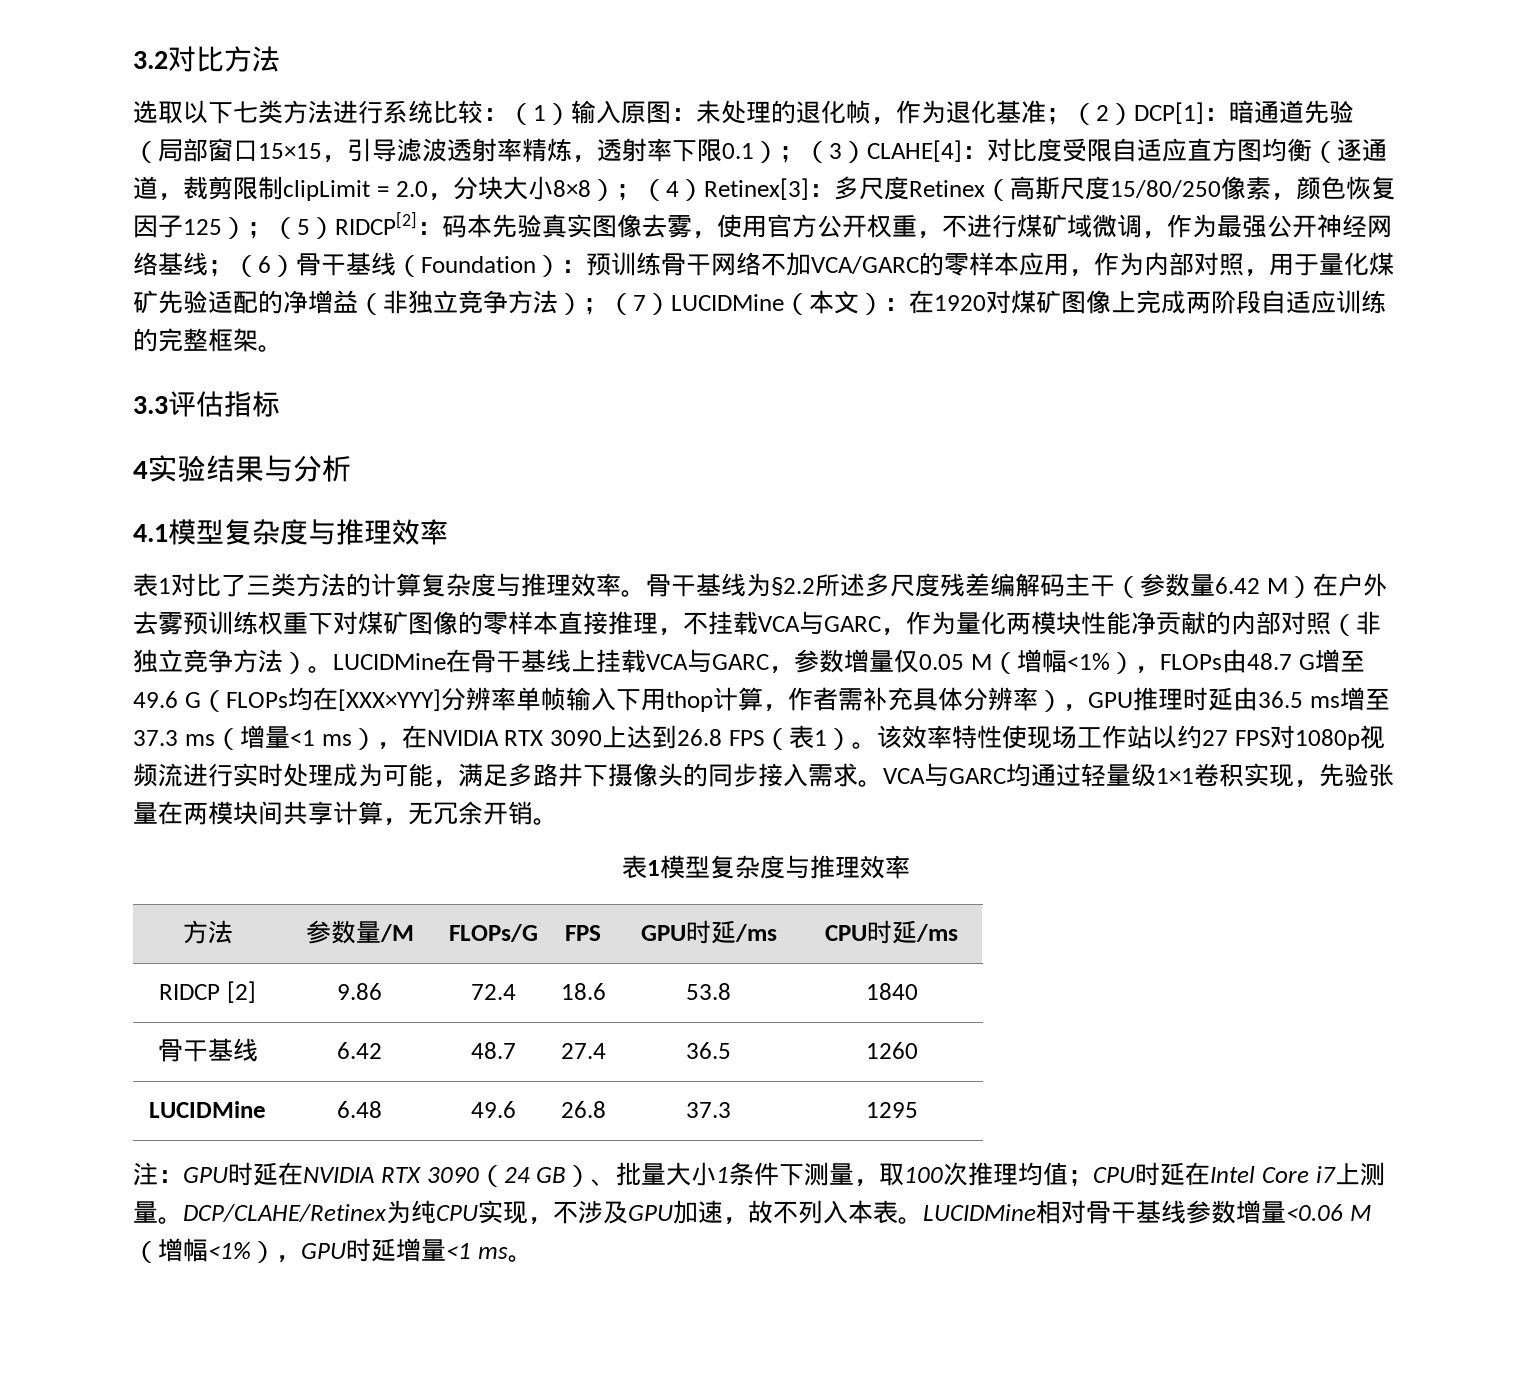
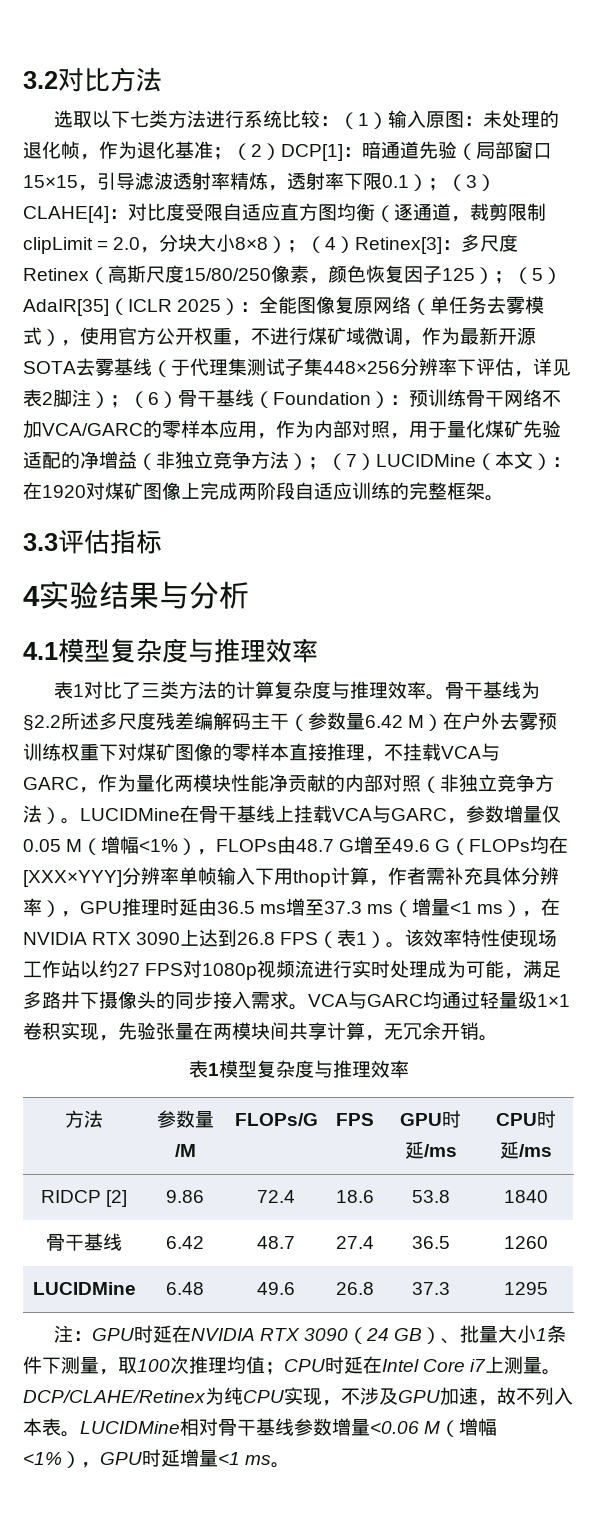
[335,211,692,238] RIDCP[2]：码本先验真实图像去雾 -> [23,296,545,316] [23,327,61,346] AdaIR[35]（ICLR 2025）：全能图像复原网络（单任务去雾模式）
[1242,214,1392,238] [133,252,208,276] 强公开神经网络基线 -> [479,327,536,345] [23,358,571,377] [23,389,110,408] 新开源SOTA去雾基线（于代理集测试子集448×256分辨率下评估，详见表2脚注）

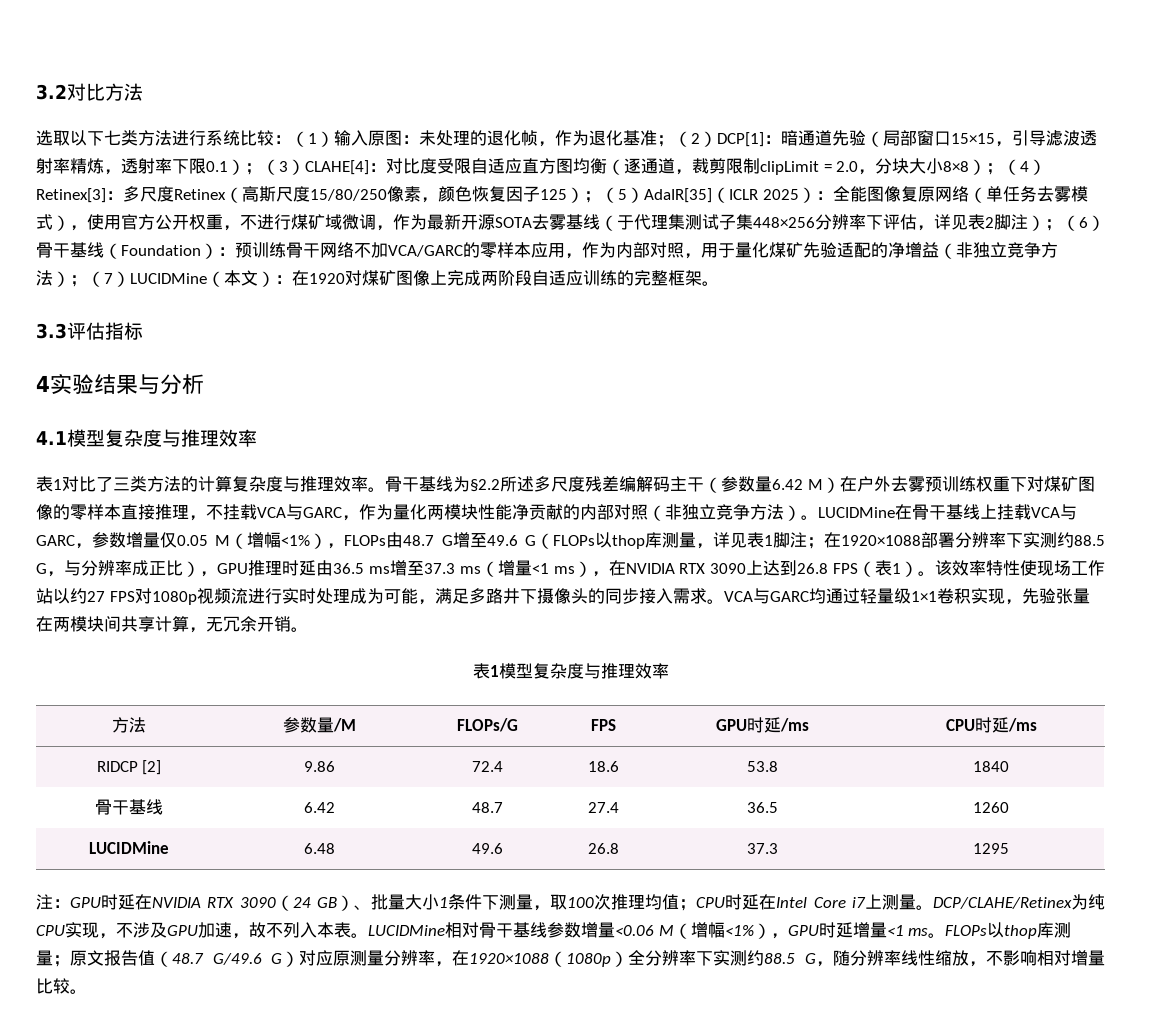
[530,836,569,854] [23,867,559,887] [23,898,42,916] 均在[XXX×YYY]分辨率单帧输入下用thop计算，作者需补充具体分辨率 -> [595,532,1105,549] [36,560,183,577] 以thop库测量，详见表1脚注；在1920×1088部署分辨率下实测约88.5 G，与分辨率成正比
(291, 1465) none -> [945,922,1072,939] [36,950,1105,967] [36,978,87,994] FLOPs以thop库测量；原文报告值（48.7 G/49.6 G）对应原测量分辨率，在1920×1088（1080p）全分辨率下实测约88.5 G，随分辨率线性缩放，不影响相对增量比较。

